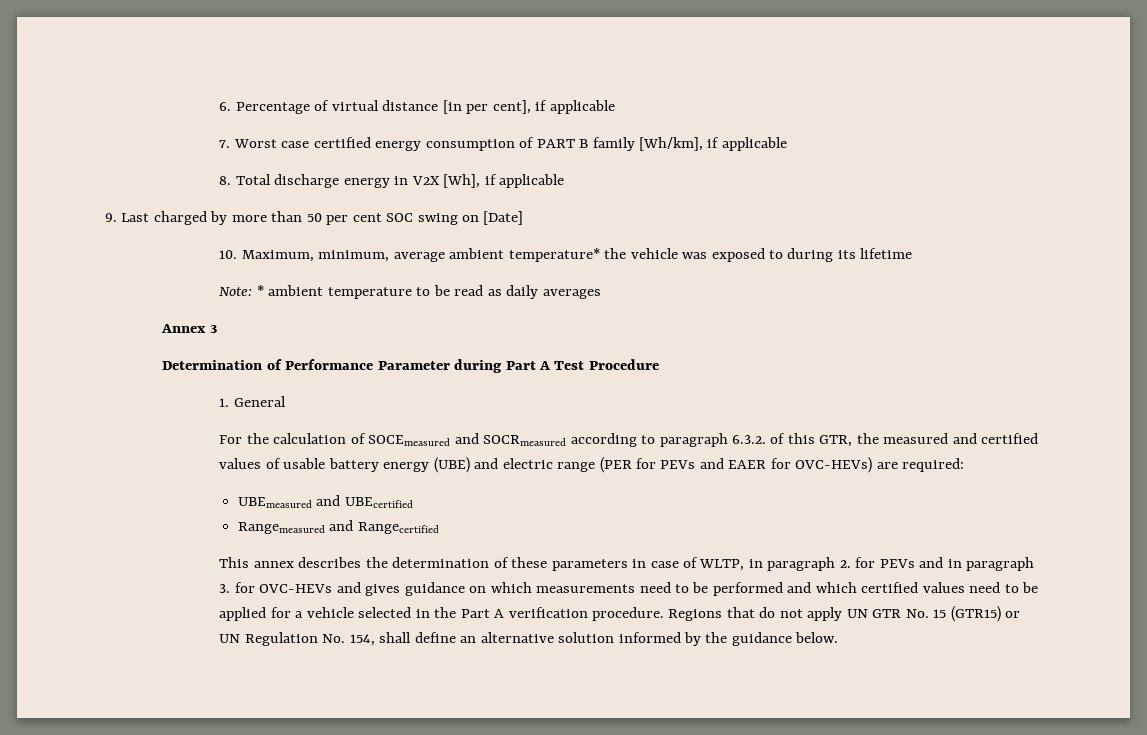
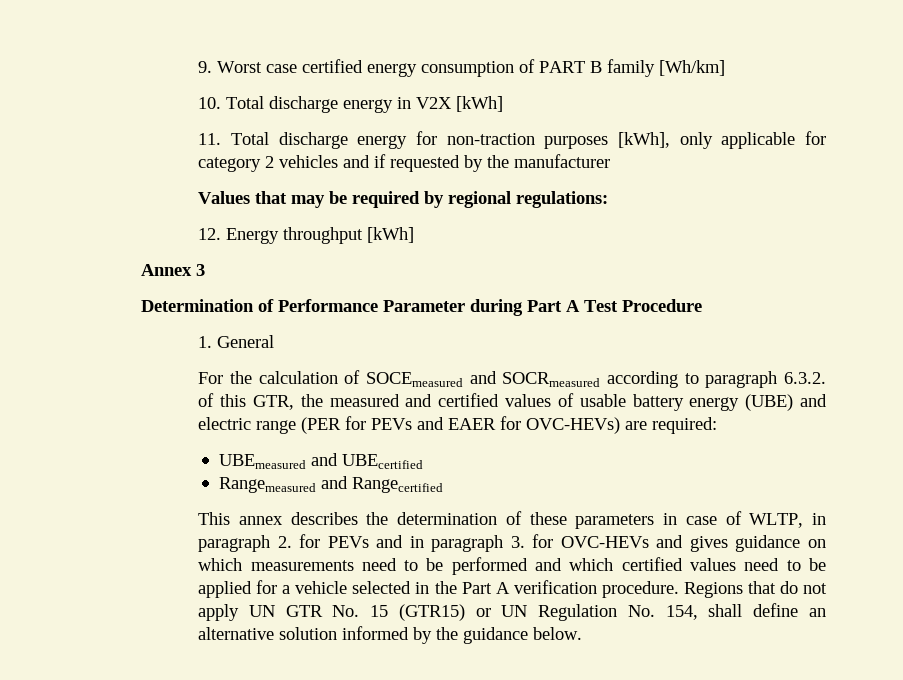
[219,100,615,114] [219,140,231,148] 6. Percentage of virtual distance [in per cent], if applicable // 7. -> [198,61,213,73] 9.
[639,137,787,151] [219,176,232,185] [Wh/km], if applicable // 8. -> [659,60,726,76] [198,97,222,109] [Wh/km] // 10.
[443,174,565,188] [105,211,524,225] [219,248,913,262] [219,285,601,299] [Wh], if applicable // 9. Last charged by more than 50 per cent SOC swing on [Date] // 10. Maximum, minimum, average ambient temperature* the vehicle was exposed to during its lifetime // Note: * ambient temperature to be read as daily averages -> [456,96,504,112] [198,131,827,149] [198,154,611,172] [198,191,609,208] [198,227,415,244] [kWh] // 11. Total discharge energy for non-traction purposes [kWh], only applicable for category 2 vehicles and if requested by the manufacturer // Values that may be required by regional regulations: // 12. Energy throughput [kWh]

